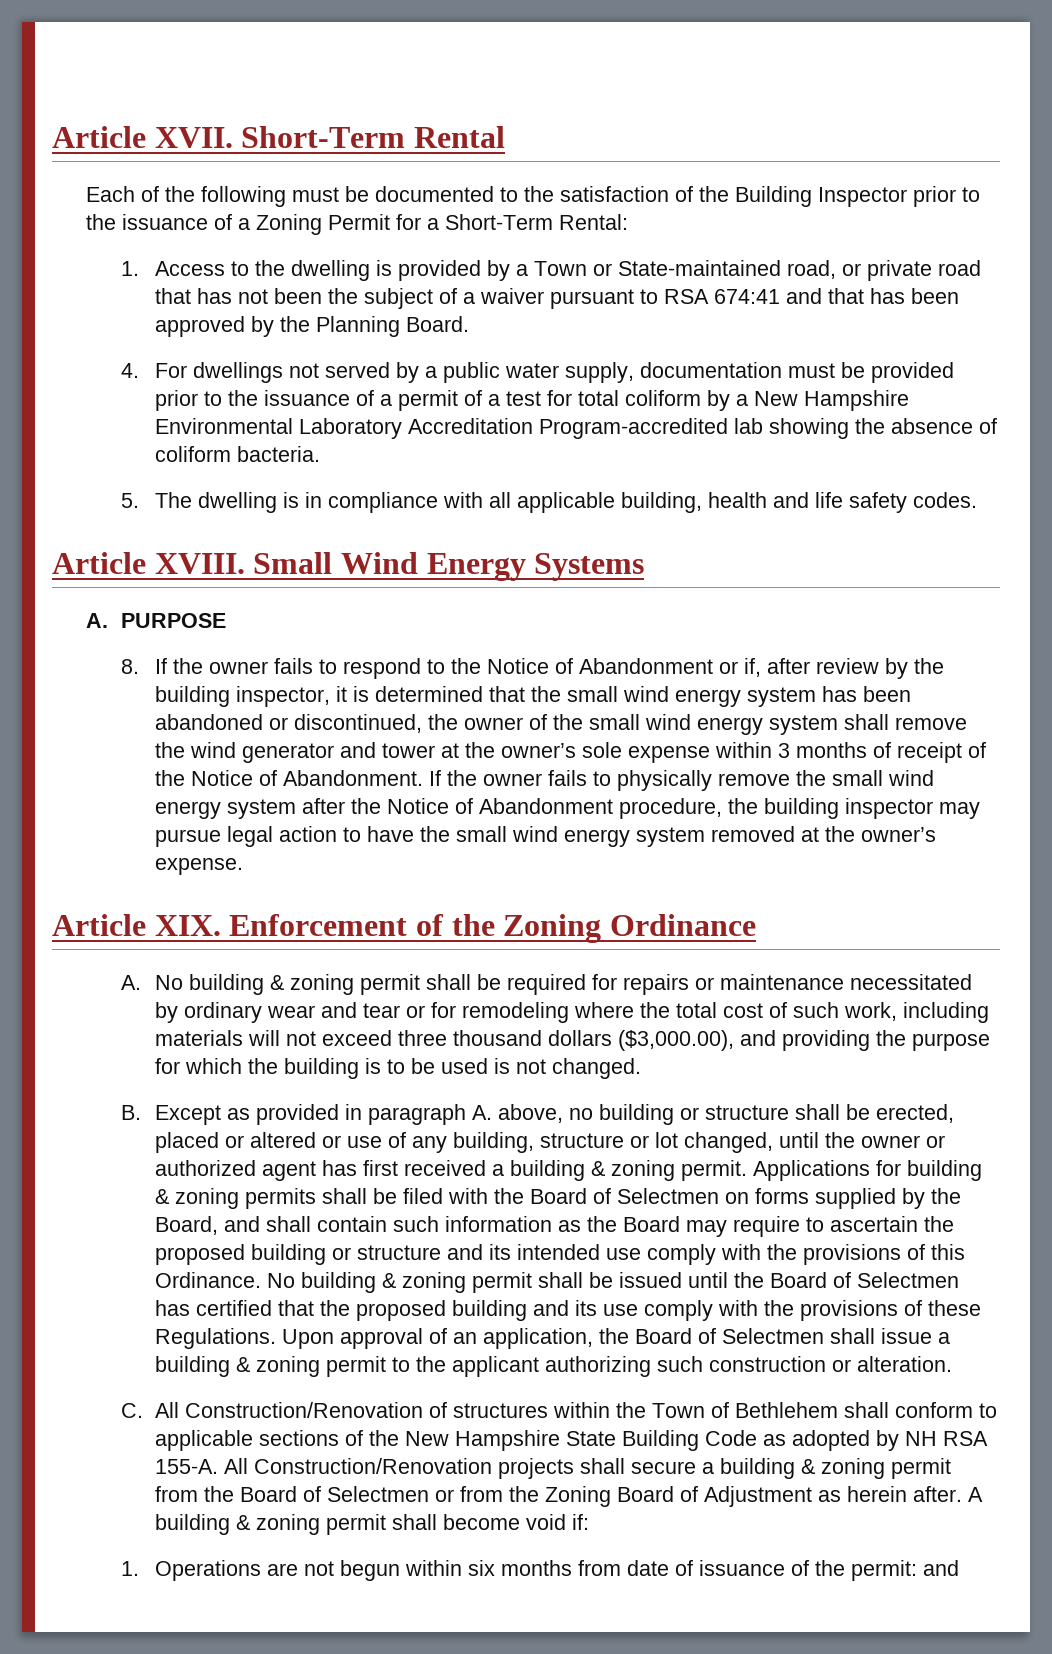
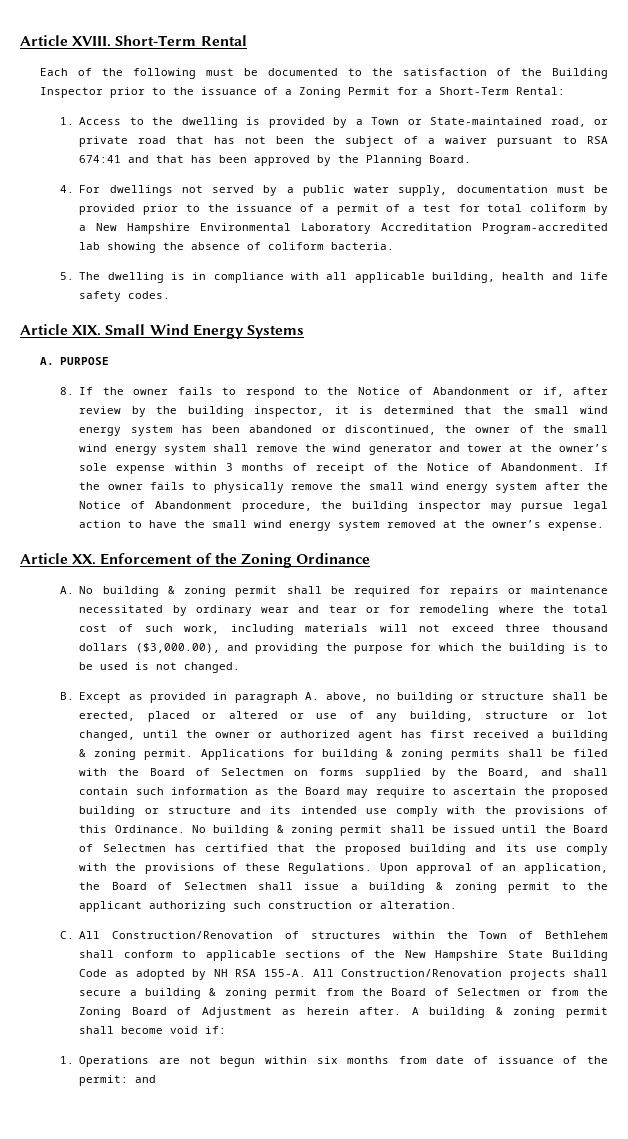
[52,126,233,148] Article XVII. -> [20,35,112,47] Article XVIII.
[154,553,245,574] XVIII. -> [72,325,102,336] XIX.
[154,915,221,936] XIX. -> [72,554,97,565] XX.

